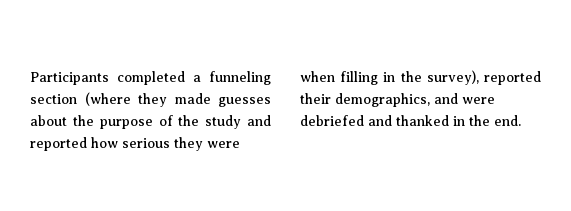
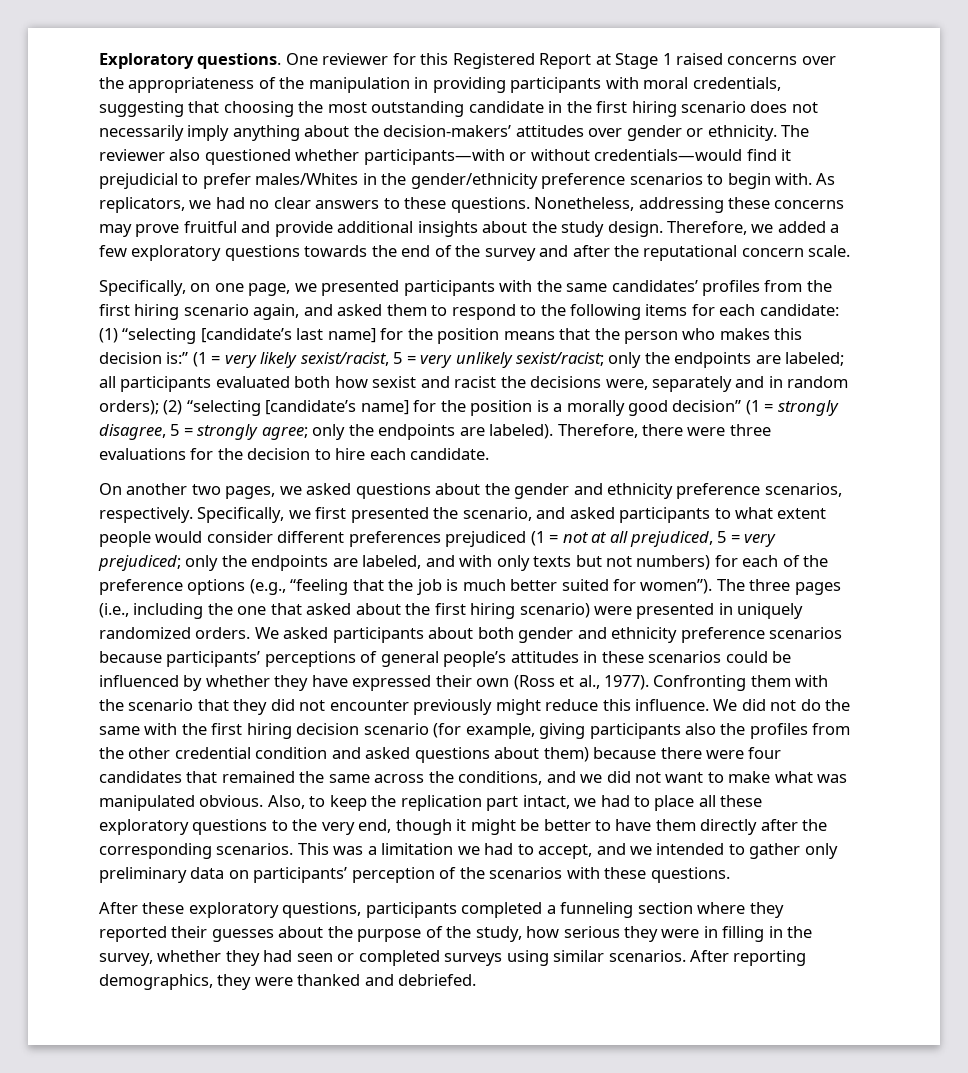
[30,71,271,85] [30,92,211,107] Participants completed a funneling section (where they made -> [99,53,836,69] [99,77,781,93] [99,101,818,117] [99,125,810,141] [99,149,792,165] [99,173,836,189] [99,197,845,213] [99,221,840,237] [99,245,851,261] [99,280,832,296] [99,304,839,320] [99,328,803,344] [99,352,845,368] [99,376,849,392] [99,400,839,416] [99,424,771,440] [99,448,490,460] [99,483,842,499] [99,507,827,523] [99,531,777,547] [98,555,829,571] [99,579,841,595] [99,603,804,619] [99,627,843,643] [99,651,792,667] [99,675,829,691] [99,699,851,715] [99,723,851,739] [99,747,782,763] [99,771,848,785] [99,795,763,811] [99,819,828,835] [99,843,838,859] [99,867,730,883] [99,902,784,918] [99,926,208,942] Exploratory questions. One reviewer for this Registered Report at Stage 1 raised concerns over the appropriateness of the manipulation in providing participants with moral credentials, suggesting that choosing the most outstanding candidate in the first hiring scenario does not necessarily imply anything about the decision-makers’ attitudes over gender or ethnicity. The reviewer also questioned whether participants—with or without credentials—would find it prejudicial to prefer males/Whites in the gender/ethnicity preference scenarios to begin with. As replicators, we had no clear answers to these questions. Nonetheless, addressing these concerns may prove fruitful and provide additional insights about the study design. Therefore, we added a few exploratory questions towards the end of the survey and after the reputational concern scale. // Specifically, on one page, we presented participants with the same candidates’ profiles from the first hiring scenario again, and asked them to respond to the following items for each candidate: (1) “selecting [candidate’s last name] for the position means that the person who makes this decision is:” (1 = very likely sexist/racist, 5 = very unlikely sexist/racist; only the endpoints are labeled; all participants evaluated both how sexist and racist the decisions were, separately and in random orders); (2) “selecting [candidate’s name] for the position is a morally good decision” (1 = strongly disagree, 5 = strongly agree; only the endpoints are labeled). Therefore, there were three evaluations for the decision to hire each candidate. // On another two pages, we asked questions about the gender and ethnicity preference scenarios, respectively. Specifically, we first presented the scenario, and asked participants to what extent people would consider different preferences prejudiced (1 = not at all prejudiced, 5 = very prejudiced; only the endpoints are labeled, and with only texts but not numbers) for each of the preference options (e.g., “feeling that the job is much better suited for women”). The three pages (i.e., including the one that asked about the first hiring scenario) were presented in uniquely randomized orders. We asked participants about both gender and ethnicity preference scenarios because participants’ perceptions of general people’s attitudes in these scenarios could be influenced by whether they have expressed their own (Ross et al., 1977). Confronting them with the scenario that they did not encounter previously might reduce this influence. We did not do the same with the first hiring decision scenario (for example, giving participants also the profiles from the other credential condition and asked questions about them) because there were four candidates that remained the same across the conditions, and we did not want to make what was manipulated obvious. Also, to keep the replication part intact, we had to place all these exploratory questions to the very end, though it might be better to have them directly after the corresponding scenarios. This was a limitation we had to accept, and we intended to gather only preliminary data on participants’ perception of the scenarios with these questions. // After these exploratory questions, participants completed a funneling section where they reported their
[205,115,271,129] [30,137,87,151] study and reported -> [475,926,522,942] study,
[300,71,335,82] when -> [703,926,718,938] in
[426,70,541,85] [300,93,495,107] [300,115,521,126] survey), reported their demographics, and were debriefed and thanked in the end. -> [99,950,807,966] [99,974,477,990] survey, whether they had seen or completed surveys using similar scenarios. After reporting demographics, they were thanked and debriefed.

